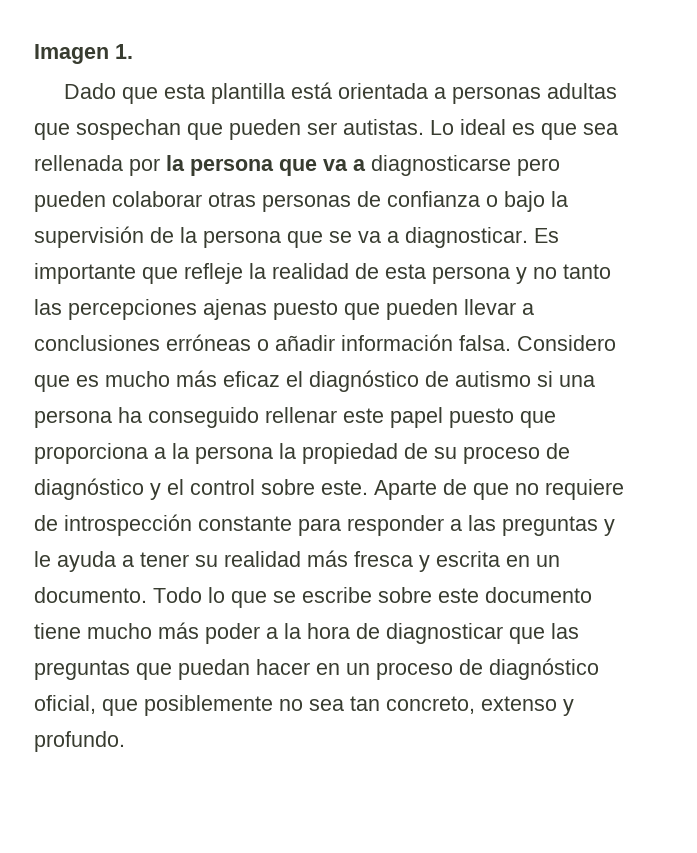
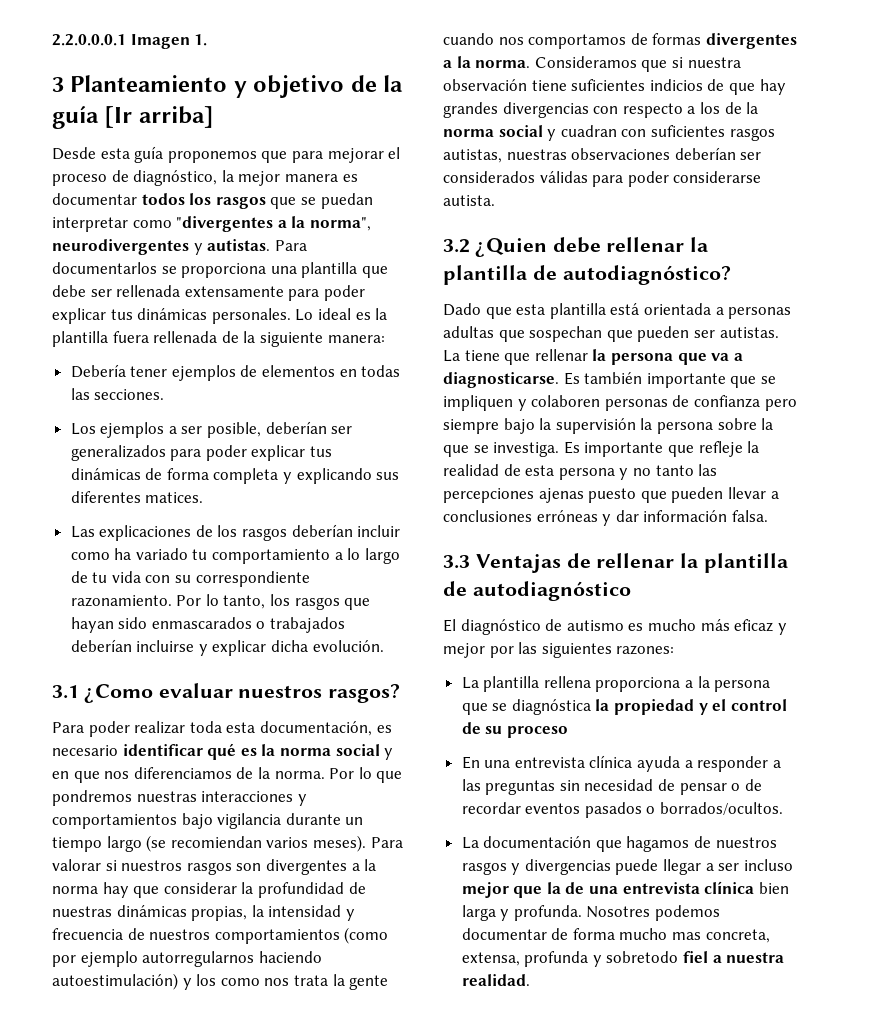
(34, 54) none -> [52,34,126,46] 2.2.0.0.0.1
(133, 51) none -> [52,75,404,98] [52,106,214,129] [52,146,401,163] [52,170,358,186] [52,193,373,209] [52,216,371,232] [52,239,307,255] [52,262,388,278] [52,285,365,301] [52,308,388,324] [52,331,385,347] [70,364,401,381] [70,388,165,400] [70,421,353,438] [70,445,333,461] [70,468,400,484] [70,491,204,503] [70,524,401,541] [70,548,400,564] [70,571,310,587] [70,594,371,610] [70,617,346,633] [70,639,384,656] [52,683,401,703] [52,721,392,737] [52,743,394,760] [52,767,403,783] [52,790,307,806] [52,813,364,829] [52,835,403,852] [52,859,377,875] [52,882,366,898] [52,905,355,921] [52,927,389,944] [52,951,322,967] [52,973,389,990] [443,33,797,49] [443,56,741,72] [443,79,786,95] [443,102,759,118] [443,125,775,141] [443,147,762,163] [443,171,762,187] [443,195,495,206] [443,237,709,257] [443,265,731,285] // 3 Planteamiento y objetivo de la guía [Ir arriba] // Desde esta guía proponemos que para mejorar el proceso de diagnóstico, la mejor manera es documentar todos los rasgos que se puedan interpretar como "divergentes a la norma", neurodivergentes y autistas. Para documentarlos se proporciona una plantilla que debe ser rellenada extensamente para poder explicar tus dinámicas personales. Lo ideal es la plantilla fuera rellenada de la siguiente manera: // Debería tener ejemplos de elementos en todas las secciones. // Los ejemplos a ser posible, deberían ser generalizados para poder explicar tus dinámicas de forma completa y explicando sus diferentes matices. // Las explicaciones de los rasgos deberían incluir como ha variado tu comportamiento a lo largo de tu vida con su correspondiente razonamiento. Por lo tanto, los rasgos que hayan sido enmascarados o trabajados deberían incluirse y explicar dicha evolución. // 3.1 ¿Como evaluar nuestros rasgos? // Para poder realizar toda esta documentación, es necesario identificar qué es la norma social y en que nos diferenciamos de la norma. Por lo que pondremos nuestras interacciones y comportamientos bajo vigilancia durante un tiempo largo (se recomiendan varios meses). Para valorar si nuestros rasgos son divergentes a la norma hay que considerar la profundidad de nuestras dinámicas propias, la intensidad y frecuencia de nuestros comportamientos (como por ejemplo autorregularnos haciendo autoestimulación) y los como nos trata la gente cuando nos comportamos de formas divergentes a la norma. Consideramos que si nuestra observación tiene suficientes indicios de que hay grandes divergencias con respecto a los de la norma social y cuadran con suficientes rasgos autistas, nuestras observaciones deberían ser considerados válidas para poder considerarse autista. // 3.2 ¿Quien debe rellenar la plantilla de autodiagnóstico?
[430,119,618,140] [34,155,160,176] Lo ideal es que sea rellenada por -> [443,349,588,365] La tiene que rellenar
[371,155,560,176] [34,191,256,212] diagnosticarse pero pueden colaborar otras -> [443,372,776,388] [443,395,601,411] diagnosticarse. Es también importante que se impliquen y colaboren
[486,195,498,207] o -> [764,399,797,411] [443,419,499,434] pero siempre
[150,227,528,248] de la persona que se va a diagnosticar. -> [640,418,774,434] [443,442,560,457] la persona sobre la que se investiga.
[257,335,335,351] o añadir -> [602,510,639,526] y dar
[517,335,616,351] [34,370,595,392] [34,407,556,428] [34,443,570,464] [34,478,624,500] [34,514,615,536] [34,550,560,572] [34,587,592,608] [34,622,579,644] [34,658,599,680] [34,695,574,716] [34,731,125,752] Considero que es mucho más eficaz el diagnóstico de autismo si una persona ha conseguido rellenar este papel puesto que proporciona a la persona la propiedad de su proceso de diagnóstico y el control sobre este. Aparte de que no requiere de introspección constante para responder a las preguntas y le ayuda a tener su realidad más fresca y escrita en un documento. Todo lo que se escribe sobre este documento tiene mucho más poder a la hora de diagnosticar que las preguntas que puedan hacer en un proceso de diagnóstico oficial, que posiblemente no sea tan concreto, extenso y profundo. -> [443,553,789,573] [443,581,631,601] [443,619,787,635] [443,642,675,658] [461,676,771,692] [461,699,787,715] [461,722,568,738] [461,755,781,772] [461,779,762,795] [461,802,784,818] [461,836,777,852] [461,859,793,875] [461,881,789,898] [461,905,721,921] [461,928,770,943] [461,951,785,967] [461,974,530,986] // 3.3 Ventajas de rellenar la plantilla de autodiagnóstico // El diagnóstico de autismo es mucho más eficaz y mejor por las siguientes razones: // La plantilla rellena proporciona a la persona que se diagnóstica la propiedad y el control de su proceso // En una entrevista clínica ayuda a responder a las preguntas sin necesidad de pensar o de recordar eventos pasados o borrados/ocultos. // La documentación que hagamos de nuestros rasgos y divergencias puede llegar a ser incluso mejor que la de una entrevista clínica bien larga y profunda. Nosotres podemos documentar de forma mucho mas concreta, extensa, profunda y sobretodo fiel a nuestra realidad.

